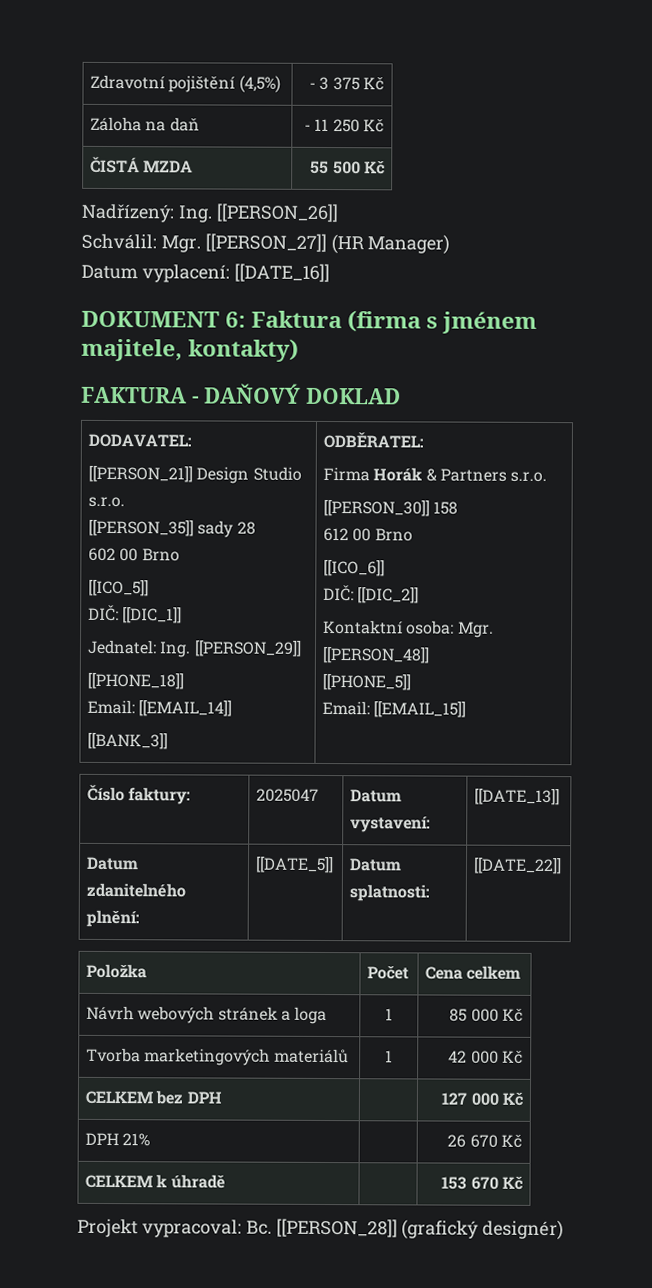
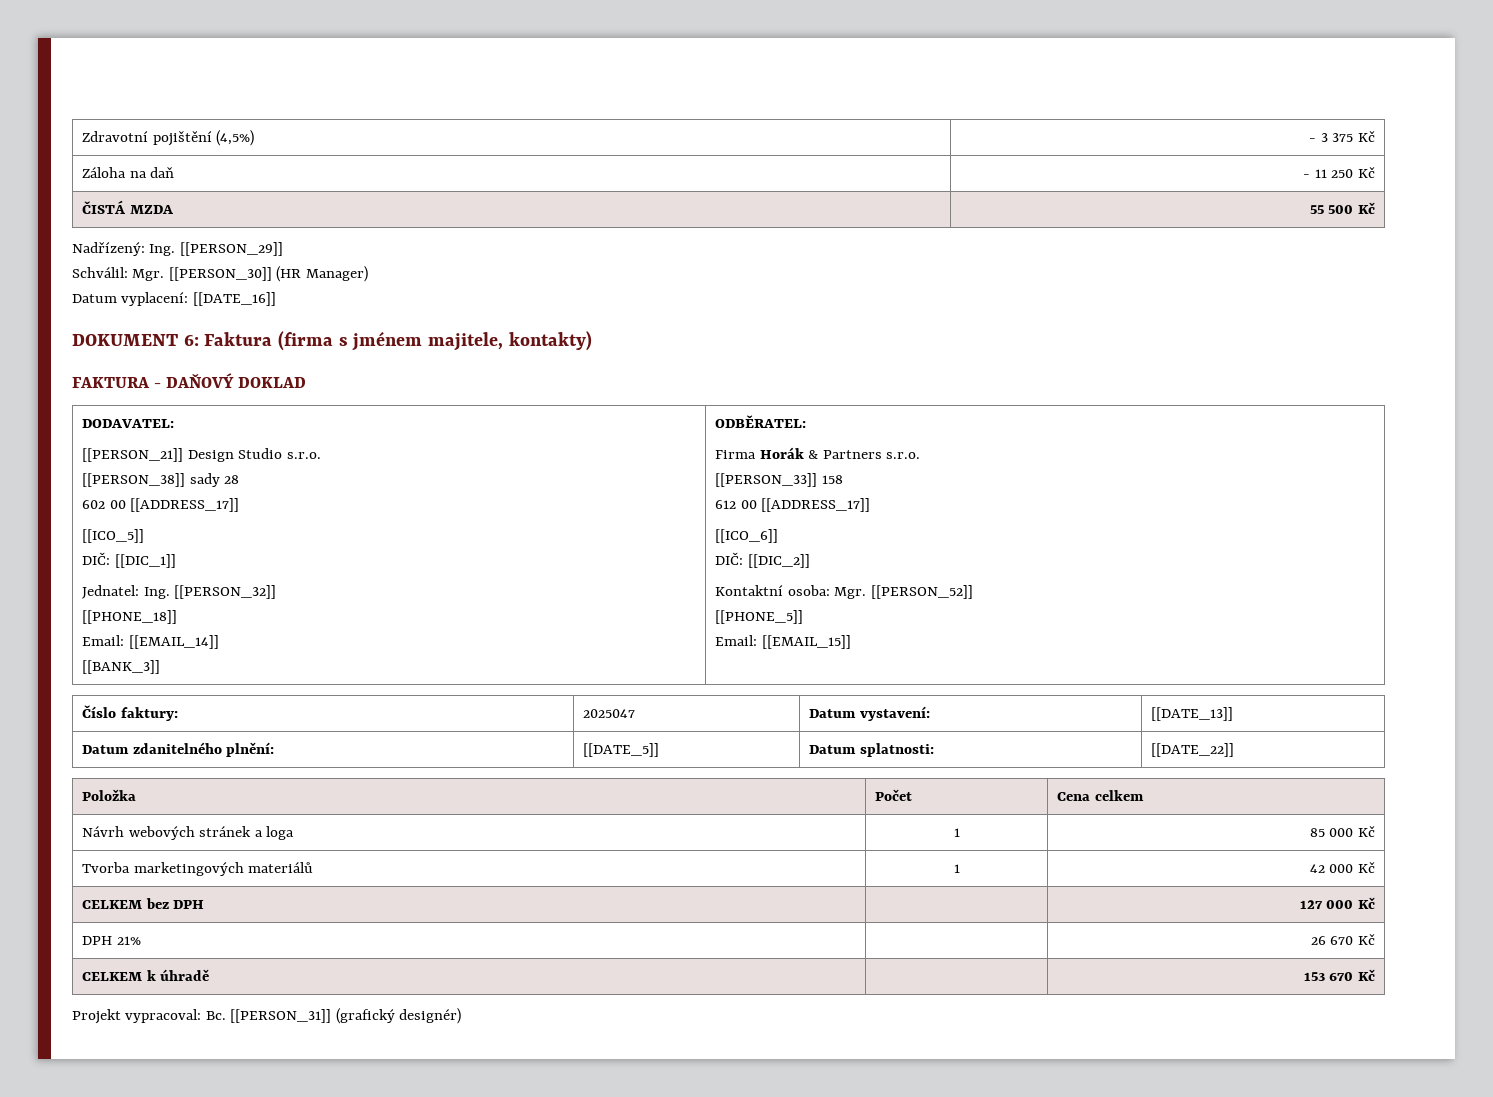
[215,203,338,223] [[PERSON_26]] -> [179,242,283,256] [[PERSON_29]]
[204,233,327,252] [[PERSON_27]] -> [168,267,272,281] [[PERSON_30]]
[87,519,194,537] [[PERSON_35]] -> [82,473,186,487] [[PERSON_38]]
[141,548,180,562] Brno -> [130,498,240,512] [[ADDRESS_17]]
[193,640,302,657] [[PERSON_29]] -> [174,585,277,599] [[PERSON_32]]
[322,499,430,517] [[PERSON_30]] -> [715,473,818,487] [[PERSON_33]]
[374,528,413,542] Brno -> [761,498,871,512] [[ADDRESS_17]]
[321,646,429,664] [[PERSON_48]] -> [870,585,973,599] [[PERSON_52]]
[275,1218,398,1238] [[PERSON_28]] -> [230,1009,332,1023] [[PERSON_31]]

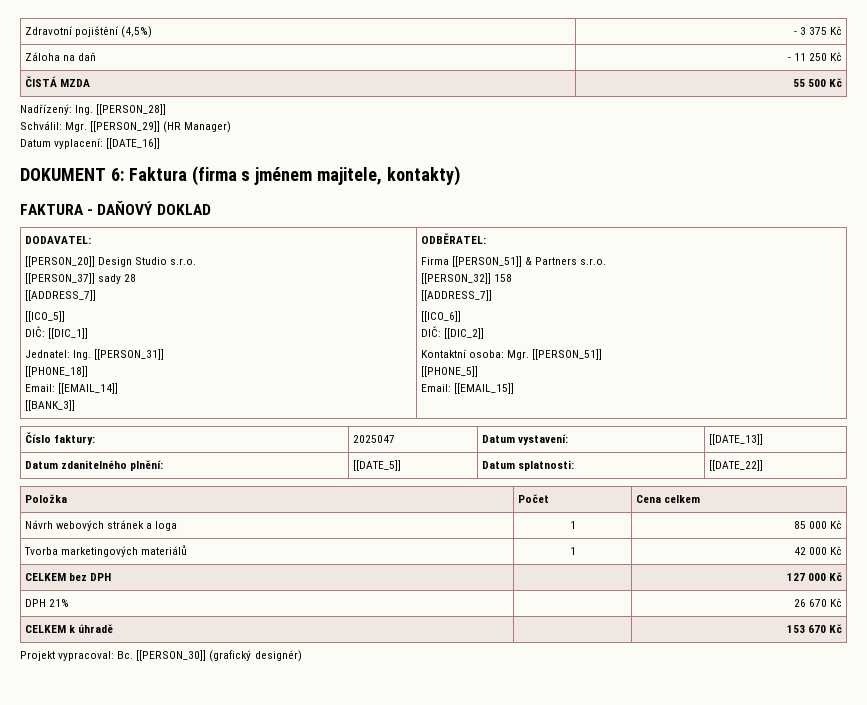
[179,242,283,256] [[PERSON_29]] -> [96,104,167,115] [[PERSON_28]]
[168,267,272,281] [[PERSON_30]] -> [90,121,161,132] [[PERSON_29]]
[82,448,184,462] [[PERSON_21]] -> [25,256,96,267] [[PERSON_20]]
[82,473,186,487] [[PERSON_38]] -> [25,273,96,284] [[PERSON_37]]
[82,498,240,512] 602 00 [[ADDRESS_17]] -> [25,290,97,301] [[ADDRESS_7]]
[174,585,277,599] [[PERSON_32]] -> [94,349,165,360] [[PERSON_31]]
[759,447,804,459] Horák -> [452,256,523,267] [[PERSON_51]]
[715,473,818,487] [[PERSON_33]] -> [421,273,492,284] [[PERSON_32]]
[715,498,871,512] 612 00 [[ADDRESS_17]] -> [421,290,493,301] [[ADDRESS_7]]
[870,585,973,599] [[PERSON_52]] -> [532,349,603,360] [[PERSON_51]]
[230,1009,332,1023] [[PERSON_31]] -> [136,650,207,661] [[PERSON_30]]

